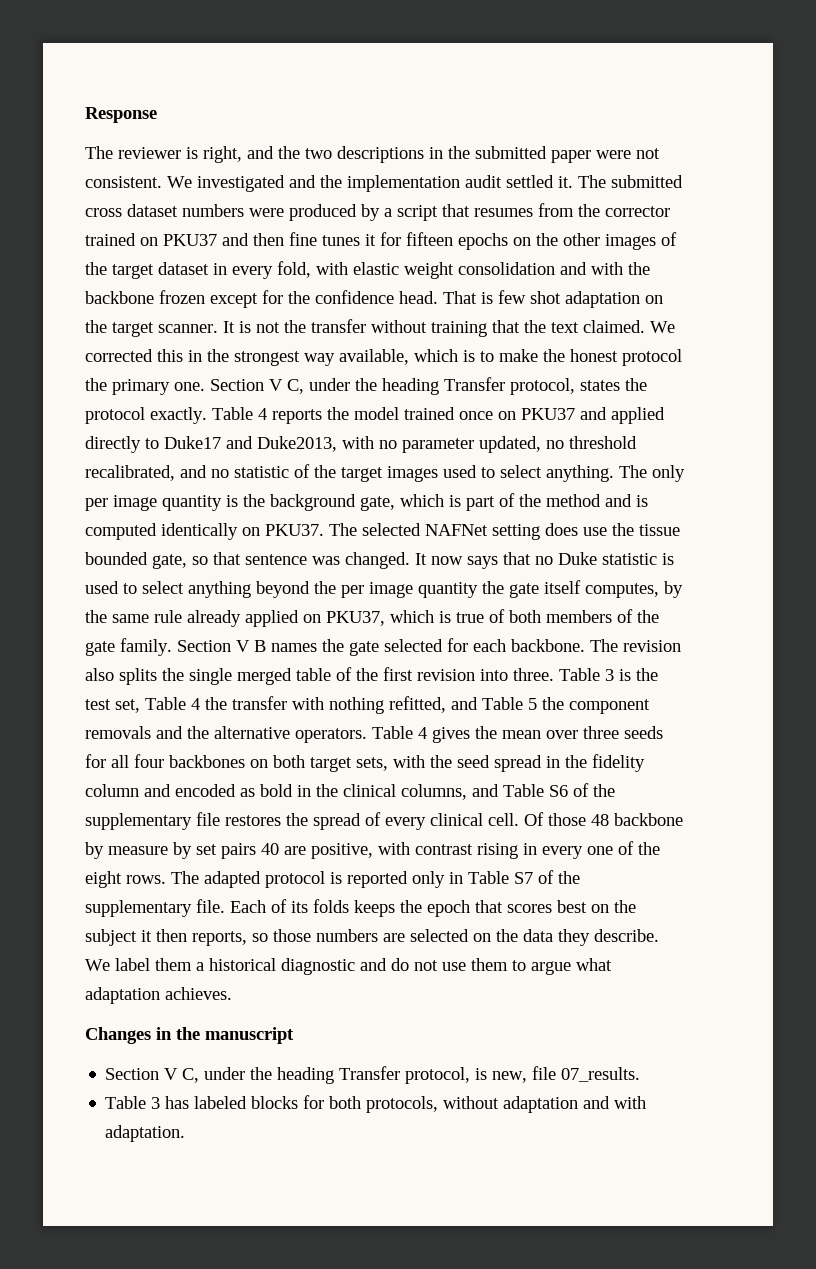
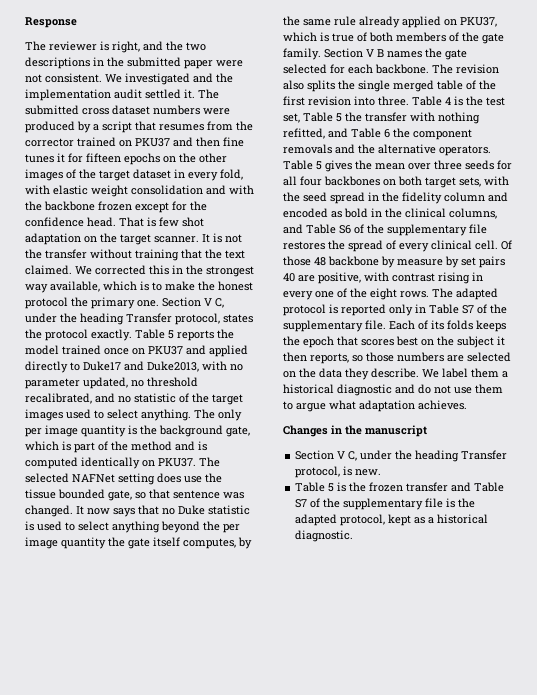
[258,408,267,420] 4 -> [168,330,174,339] 5
[605,669,614,681] 3 -> [445,97,451,105] 4
[191,698,200,710] 4 -> [336,113,342,122] 5
[528,698,537,710] 5 -> [384,129,390,138] 6
[418,727,427,739] 4 -> [316,161,322,170] 5
[492,1066,641,1083] [105,1095,647,1113] [105,1125,186,1142] new, file 07_results. // Table 3 has labeled blocks for both protocols, without adaptation and with adaptation. -> [355,469,382,476] [295,482,505,492] [295,498,476,510] [295,514,489,526] [295,530,354,542] new. // Table 5 is the frozen transfer and Table S7 of the supplementary file is the adapted protocol, kept as a historical diagnostic.

